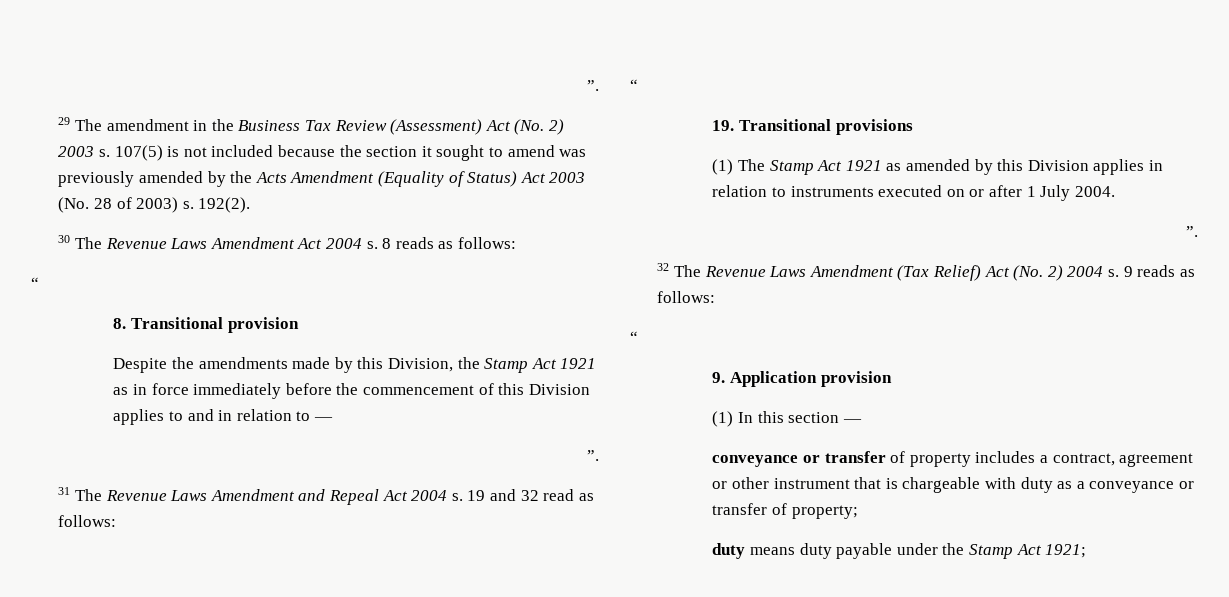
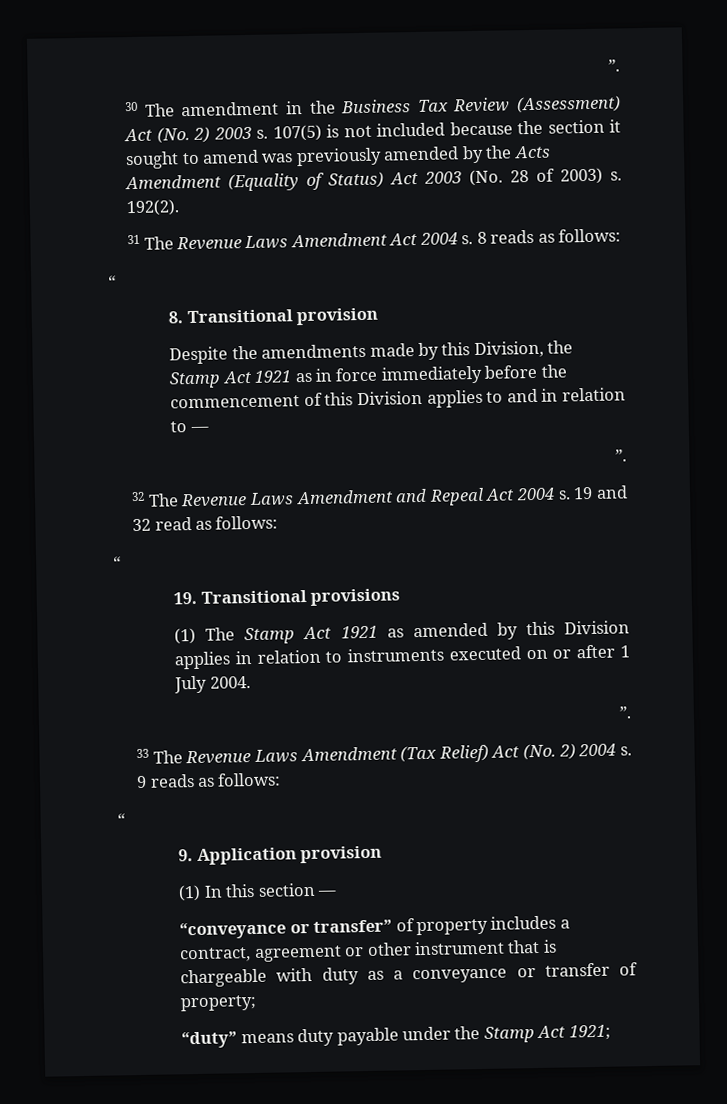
[587,80,599,91] [58,117,71,125] ”. // 29 -> [608,59,620,72] [125,101,139,112] ”. // 30
[58,235,71,243] 30 -> [127,234,141,245] 31
[58,487,71,495] 31 -> [131,491,146,502] 32
[657,263,670,271] 32 -> [136,748,150,759] 33
[712,451,886,467] conveyance or transfer -> [179,919,393,940] “conveyance or transfer”
[712,543,746,559] duty -> [181,1031,238,1049] “duty”

